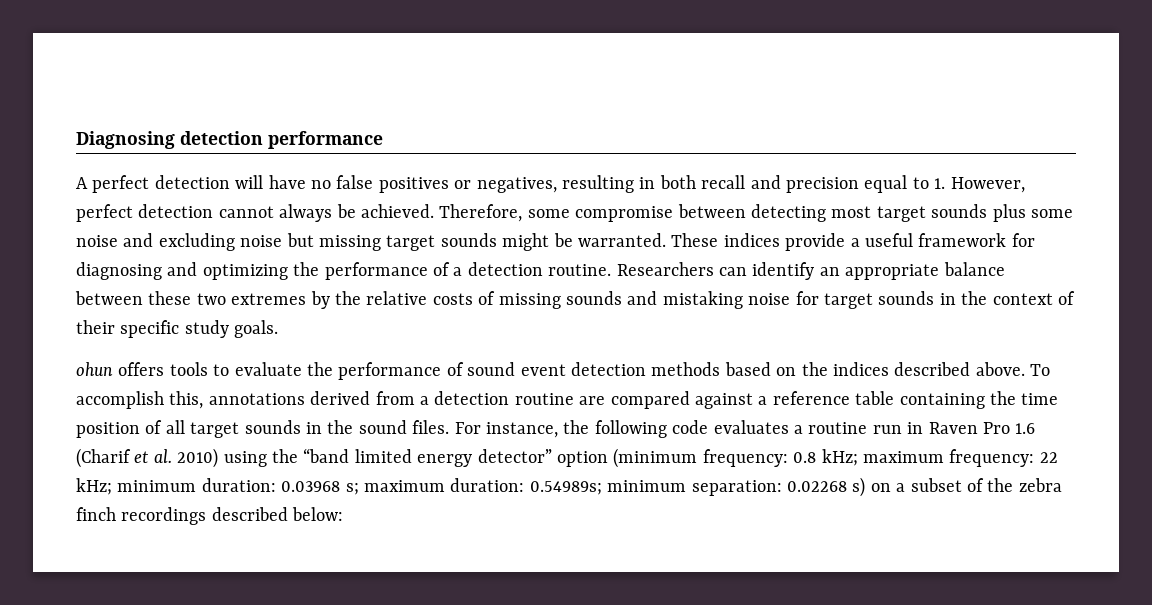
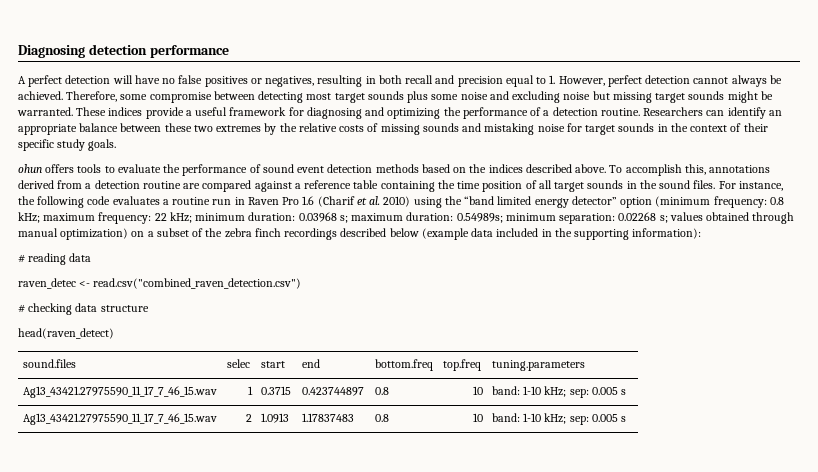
[852,477,866,497] s) -> [659,212,795,224] [18,228,129,240] s; values obtained through manual optimization)
[292,507,344,521] below: -> [389,228,702,240] [18,253,92,265] [18,278,302,289] [18,303,149,315] [18,328,114,339] [22,359,76,368] [226,359,250,368] [260,361,285,368] [301,359,320,368] [374,359,433,371] [442,359,481,371] [491,360,585,371] [22,386,217,398] [248,386,254,395] [260,386,291,395] [301,387,364,396] [374,387,389,395] [473,386,484,395] [491,386,627,398] [22,413,217,425] [246,414,253,422] [260,413,289,423] [301,413,354,422] [374,414,389,422] [473,413,484,422] [491,413,627,425] below (example data included in the supporting information): // # reading data // raven_detec <- read.csv("combined_raven_detection.csv") // # checking data structure // head(raven_detect) // sound.files | selec | start | end | bottom.freq | top.freq | tuning.parameters // Ag13_43421.27975590_11_17_7_46_15.wav | 1 | 0.3715 | 0.423744897 | 0.8 | 10 | band: 1-10 kHz; sep: 0.005 s // Ag13_43421.27975590_11_17_7_46_15.wav | 2 | 1.0913 | 1.17837483 | 0.8 | 10 | band: 1-10 kHz; sep: 0.005 s

